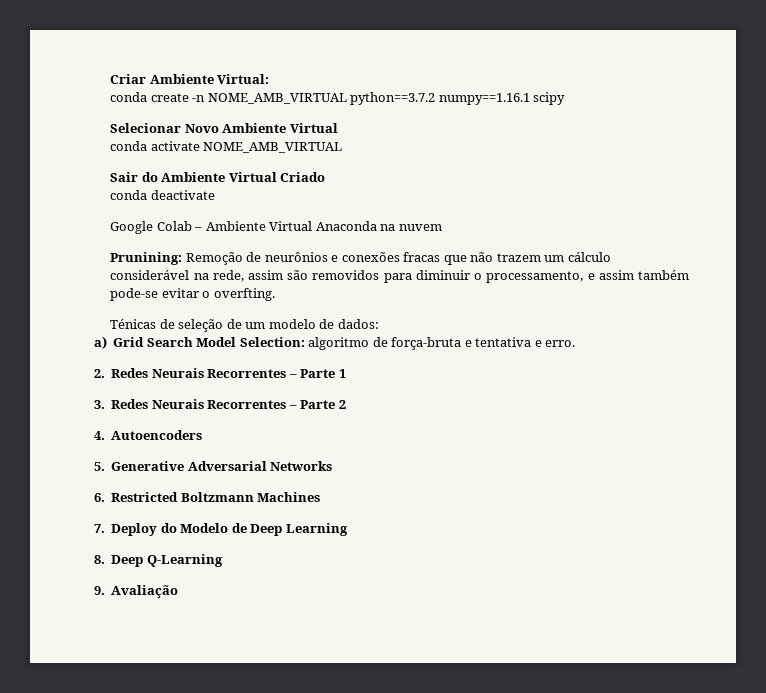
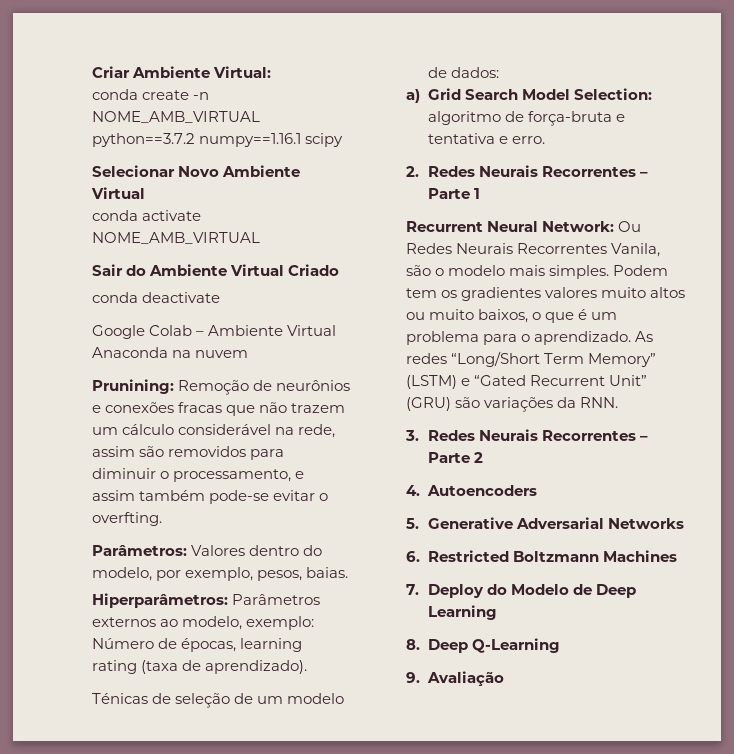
(275, 294) none -> [91,545,322,556] [91,567,348,581] [91,593,320,608] [91,616,314,630] [91,638,302,652] [91,660,307,674] // Parâmetros: Valores dentro do modelo, por exemplo, pesos, baias. // Hiperparâmetros: Parâmetros externos ao modelo, exemplo: Número de épocas, learning rating (taxa de aprendizado).
(346, 373) none -> [405,221,641,232] [405,243,660,257] [405,265,669,279] [405,287,686,301] [405,309,618,323] [405,331,654,345] [405,351,656,367] [405,375,648,389] [405,397,619,412] // Recurrent Neural Network: Ou Redes Neurais Recorrentes Vanila, são o modelo mais simples. Podem tem os gradientes valores muito altos ou muito baixos, o que é um problema para o aprendizado. As redes “Long/Short Term Memory” (LSTM) e “Gated Recurrent Unit” (GRU) são variações da RNN.

